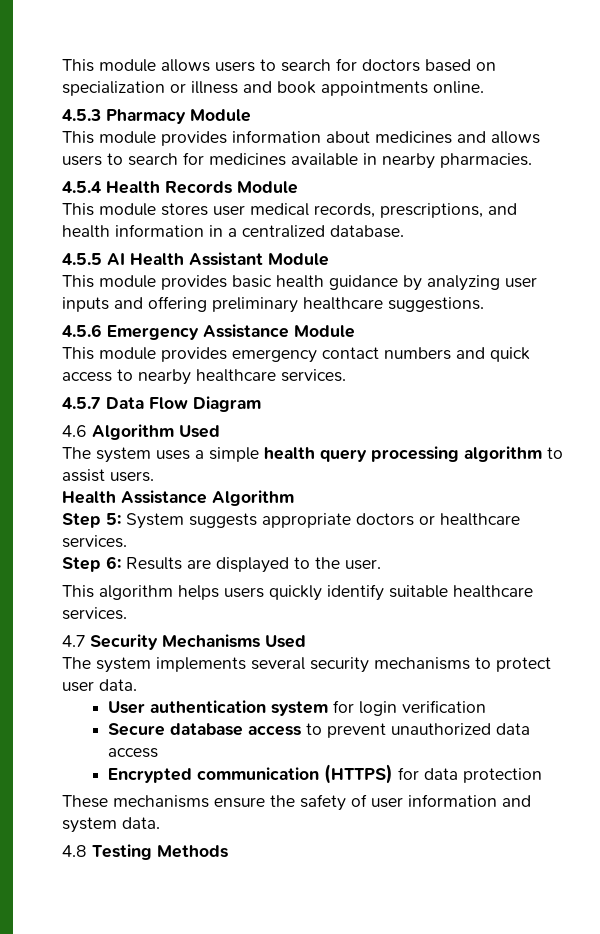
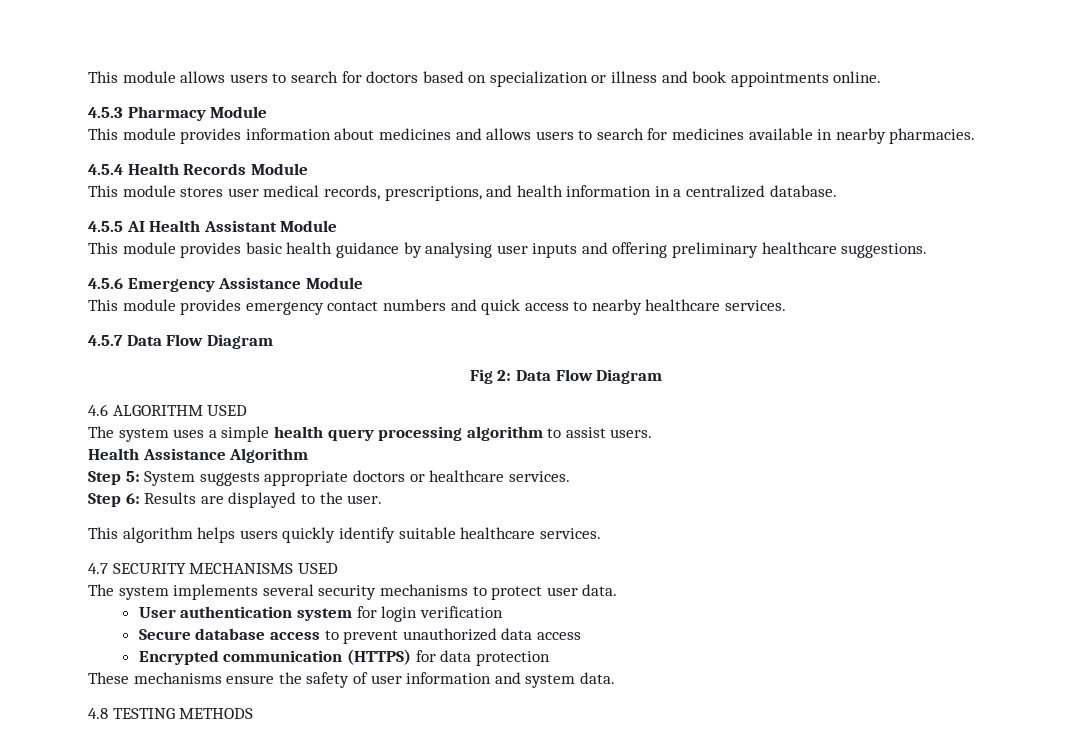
[427,275,500,291] analyzing -> [425,242,493,258] analysing
(261, 404) none -> [469,369,663,384] // Fig 2: Data Flow Diagram
[92,424,220,440] Algorithm Used -> [112,405,248,416] ALGORITHM USED
[90,634,306,650] Security Mechanisms Used -> [112,563,338,574] SECURITY MECHANISMS USED
[92,844,228,860] Testing Methods -> [112,708,254,719] TESTING METHODS

